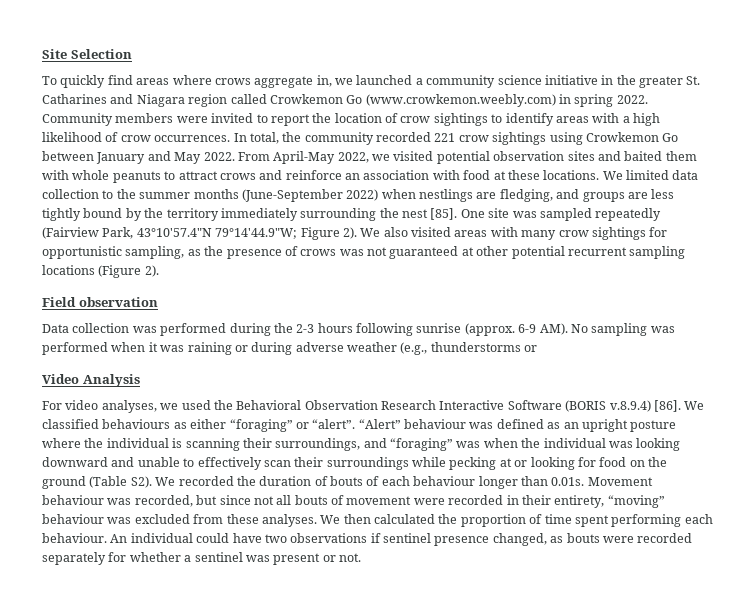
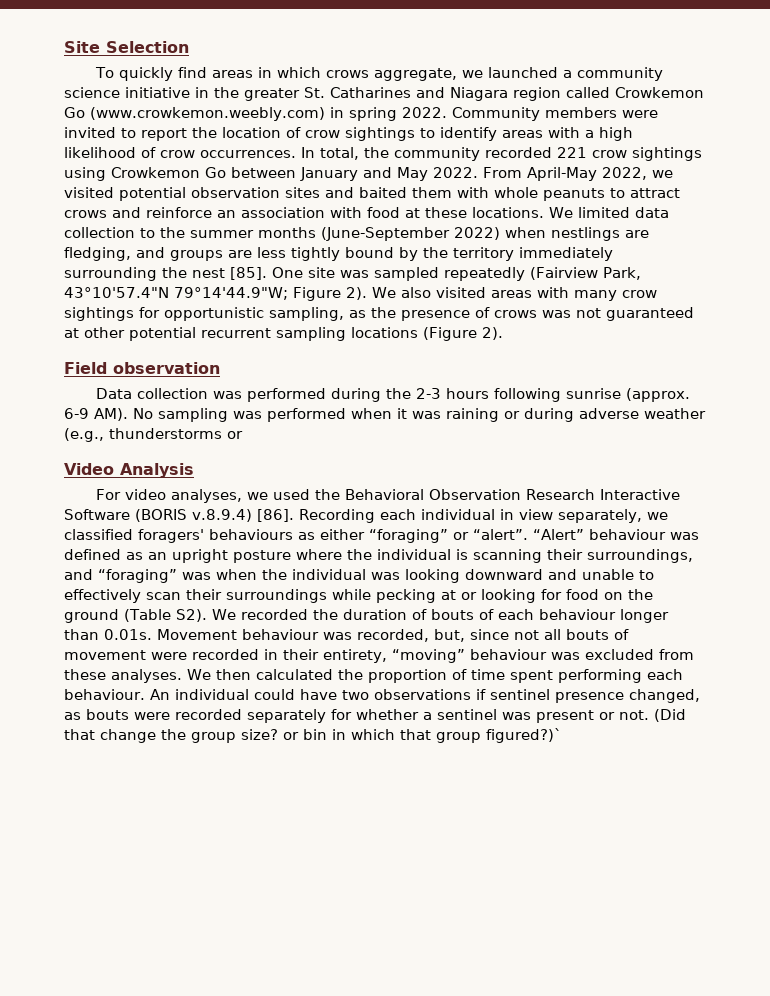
[172,75,332,88] where crows aggregate in, -> [258,67,458,81] in which crows aggregate,
[684,401,705,410] [42,419,99,429] We classified -> [298,509,668,523] [64,529,204,543] Recording each individual in view separately, we classified foragers'
[196,495,218,505] but -> [434,629,465,642] but,
(361, 557) none -> [654,709,686,722] [64,728,562,743] (Did that change the group size? or bin in which that group figured?)`

